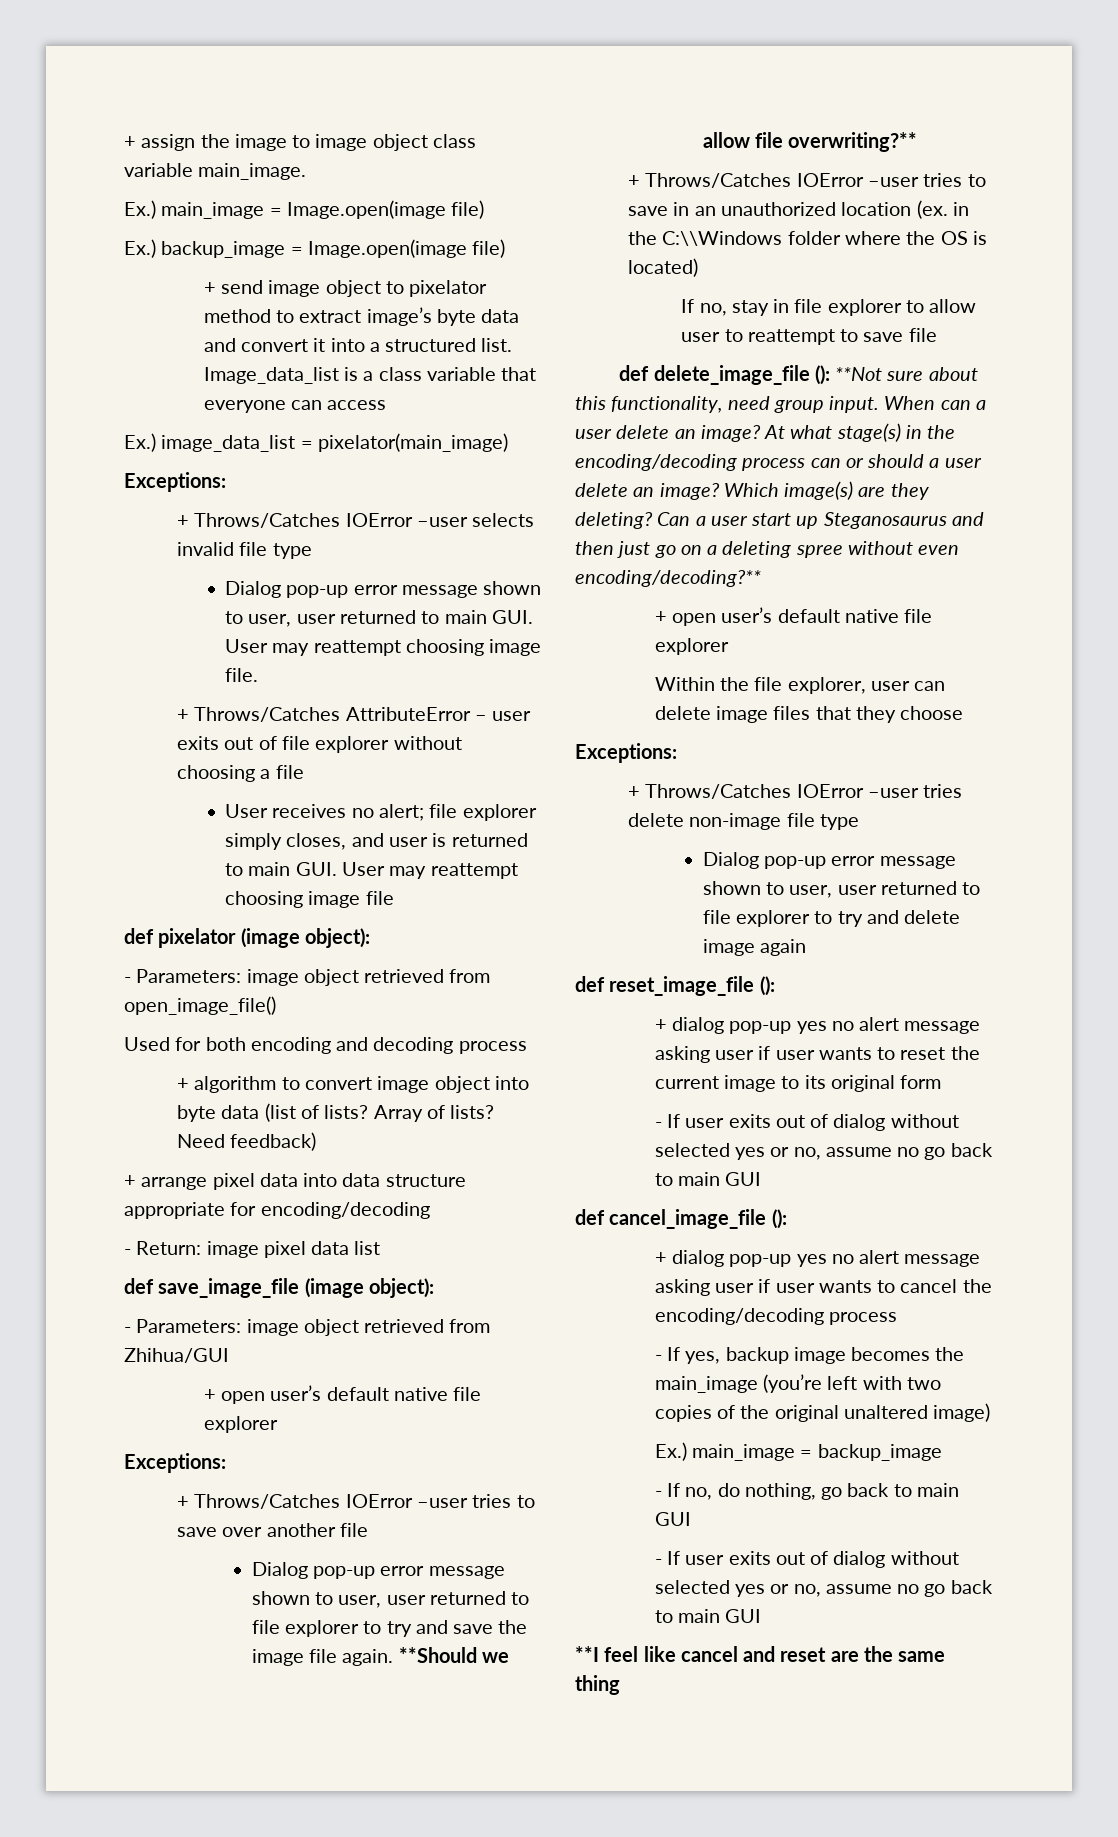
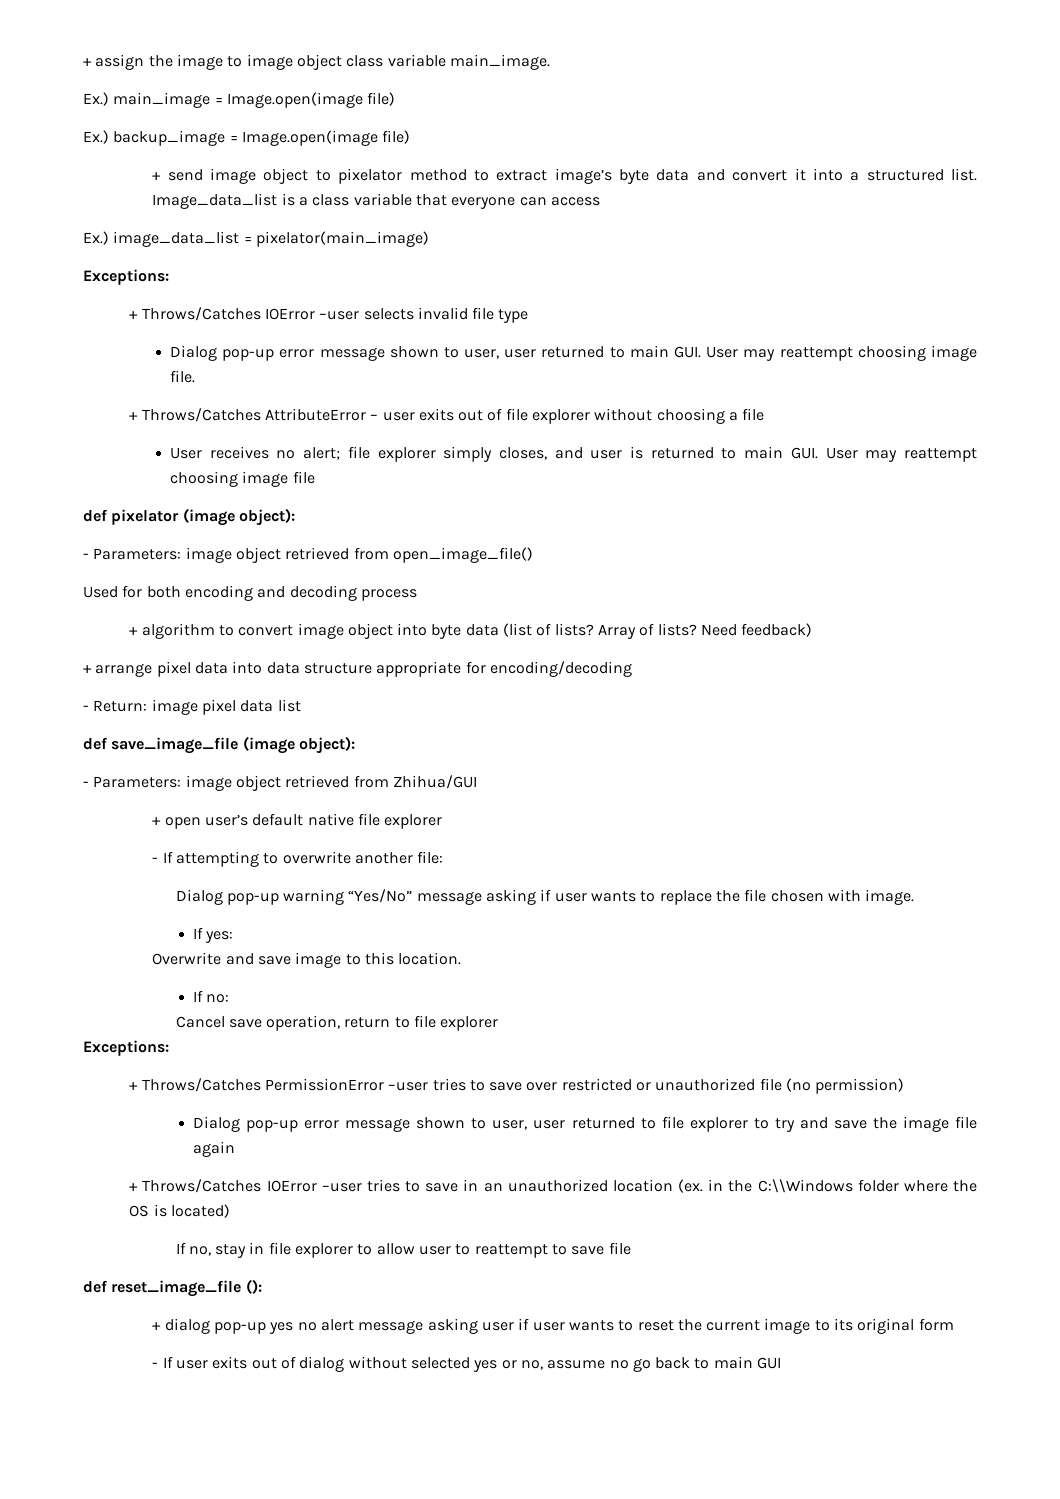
[124,1453,226,1473] [177,1494,413,1509] // Exceptions: // + Throws/Catches IOError -> [152,851,444,867] [175,889,915,905] [193,927,234,943] [152,952,462,968] [193,990,230,1003] [175,1015,499,1031] [83,1040,169,1056] [129,1078,384,1092] // - If attempting to overwrite another file: // Dialog pop-up warning “Yes/No” message asking if user wants to replace the file chosen with image. // If yes: // Overwrite and save image to this location. // If no: // Cancel save operation, return to file explorer // Exceptions: // + Throws/Catches PermissionError
[266,1523,368,1537] another file -> [561,1078,905,1094] restricted or unauthorized file (no permission)
[342,1647,509,1666] [702,132,918,152] again. **Should we allow file overwriting?** -> [193,1141,236,1157] again
[619,365,978,385] [575,396,986,413] [575,423,956,442] [575,454,982,471] [575,481,929,500] [575,512,984,529] [575,541,960,558] [575,570,761,587] [654,607,933,626] [654,638,729,655] [654,677,946,694] [654,706,964,723] [575,743,677,763] [628,784,963,799] [628,813,859,830] [702,852,956,869] [702,881,981,898] [702,910,961,927] [702,939,807,956] // def delete_image_file (): **Not sure about this functionality, need group input. When can a user delete an image? At what stage(s) in the encoding/decoding process can or should a user delete an image? Which image(s) are they deleting? Can a user start up Steganosaurus and then just go on a deleting spree without even encoding/decoding?** // + open user’s default native file explorer // Within the file explorer, user can delete image files that they choose // Exceptions: // + Throws/Catches IOError –user tries delete non-image file type // Dialog pop-up error message shown to user, user returned to file explorer to try and delete image again -> (631, 1248) none
[575,1209,787,1229] [654,1250,981,1267] [654,1279,992,1296] [654,1308,898,1325] [654,1347,965,1364] [654,1374,941,1393] [654,1403,991,1422] [654,1442,942,1461] [654,1483,959,1500] [654,1512,691,1526] [654,1551,959,1568] [654,1580,993,1597] [654,1609,762,1623] [575,1646,946,1662] [575,1675,620,1695] // def cancel_image_file (): // + dialog pop-up yes no alert message asking user if user wants to cancel the encoding/decoding process // - If yes, backup image becomes the main_image (you’re left with two copies of the original unaltered image) // Ex.) main_image = backup_image // - If no, do nothing, go back to main GUI // - If user exits out of dialog without selected yes or no, assume no go back to main GUI // **I feel like cancel and reset are the same thing -> (782, 1363) none

